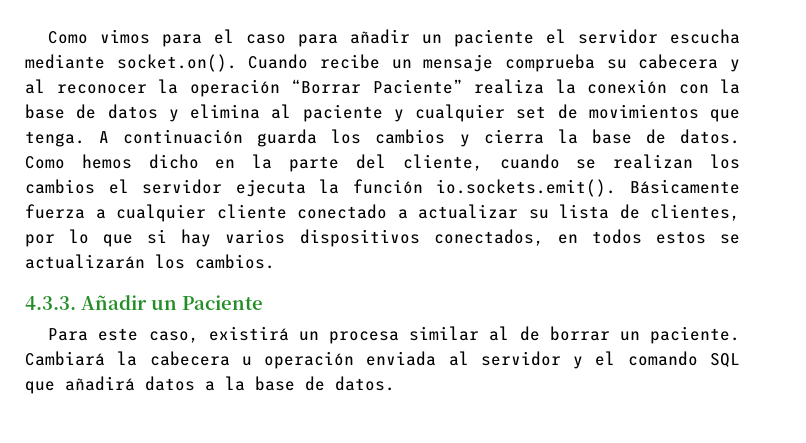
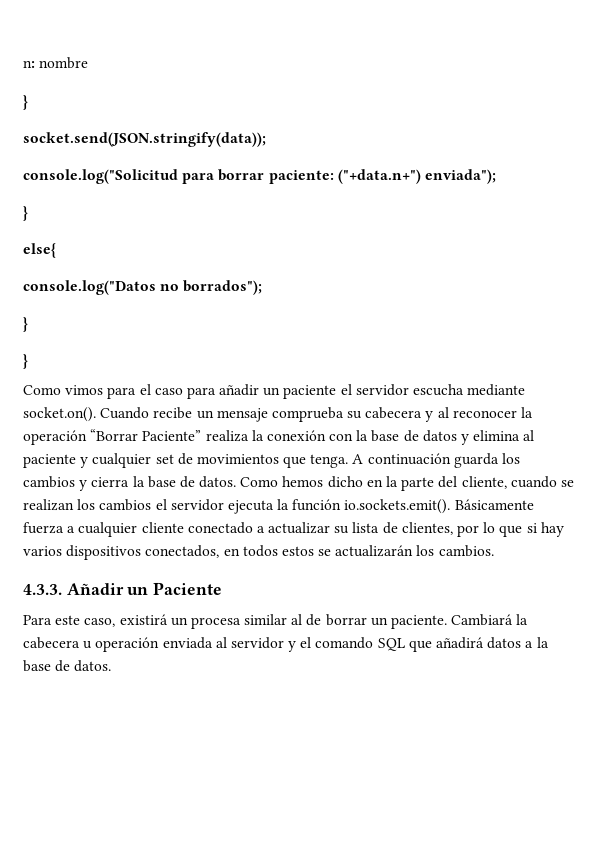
(48, 37) none -> [23,57,89,69] [23,95,28,110] [23,132,266,147] [23,169,496,184] [23,206,28,221] [23,243,56,258] [23,280,263,295] [23,317,28,332] [23,354,28,369] n: nombre // } // socket.send(JSON.stringify(data)); // console.log("Solicitud para borrar paciente: ("+data.n+") enviada"); // } // else{ // console.log("Datos no borrados"); // } // } //

